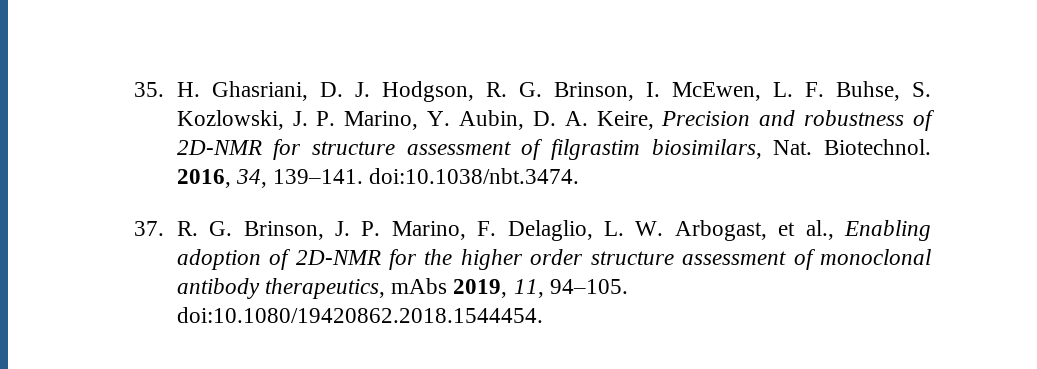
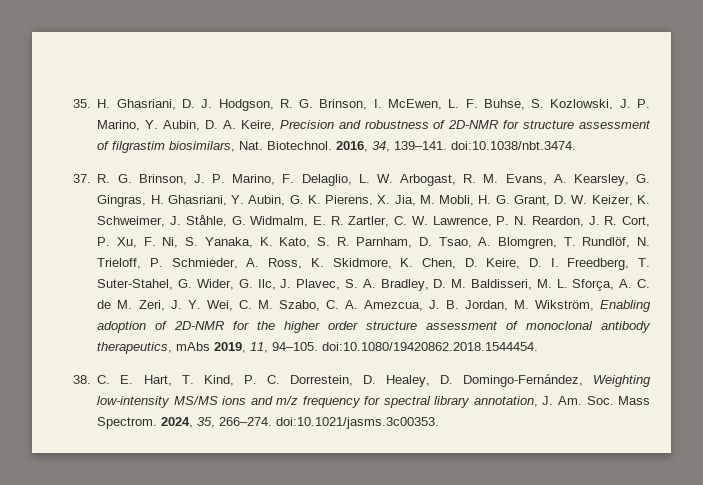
[778,220,834,240] et al., -> [463,174,651,186] [97,195,651,207] [97,215,651,227] [97,237,650,249] [97,258,650,270] [97,279,650,291] [97,300,594,311] R. M. Evans, A. Kearsley, G. Gingras, H. Ghasriani, Y. Aubin, G. K. Pierens, X. Jia, M. Mobli, H. G. Grant, D. W. Keizer, K. Schweimer, J. Ståhle, G. Widmalm, E. R. Zartler, C. W. Lawrence, P. N. Reardon, J. R. Cort, P. Xu, F. Ni, S. Yanaka, K. Kato, S. R. Parnham, D. Tsao, A. Blomgren, T. Rundlöf, N. Trieloff, P. Schmieder, A. Ross, K. Skidmore, K. Chen, D. Keire, D. I. Freedberg, T. Suter-Stahel, G. Wider, G. Ilc, J. Plavec, S. A. Bradley, D. M. Baldisseri, M. L. Sforça, A. C. de M. Zeri, J. Y. Wei, C. M. Szabo, C. A. Amezcua, J. B. Jordan, M. Wikström,
(543, 315) none -> [72,374,651,387] [97,396,651,408] [97,417,440,429] // 38. C. E. Hart, T. Kind, P. C. Dorrestein, D. Healey, D. Domingo-Fernández, Weighting low-intensity MS/MS ions and m/z frequency for spectral library annotation, J. Am. Soc. Mass Spectrom. 2024, 35, 266–274. doi:10.1021/jasms.3c00353.

